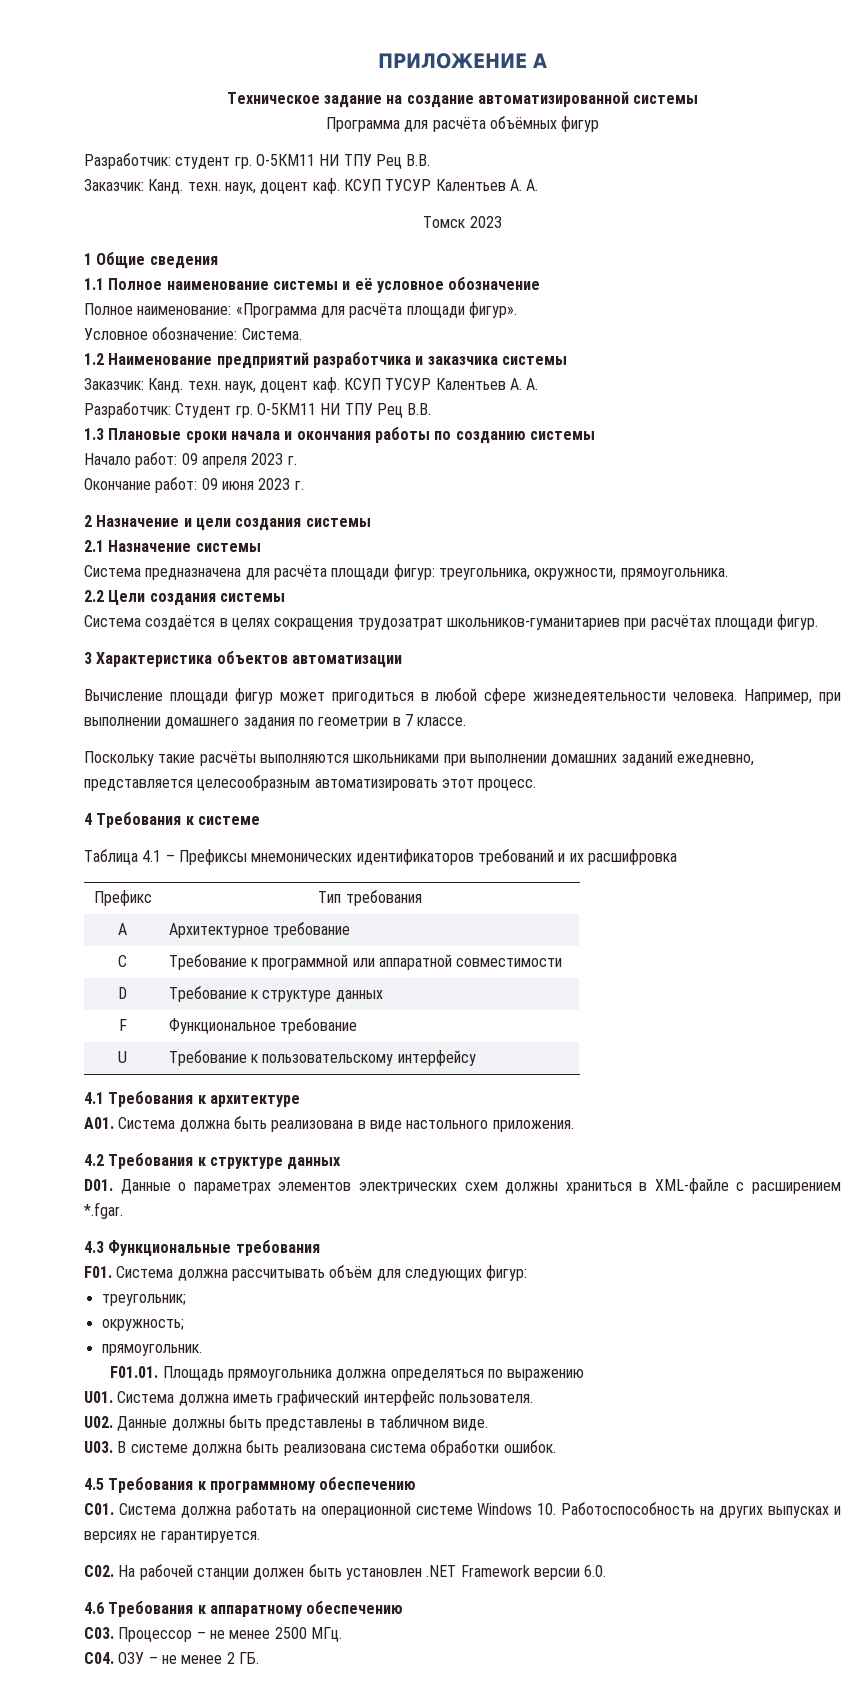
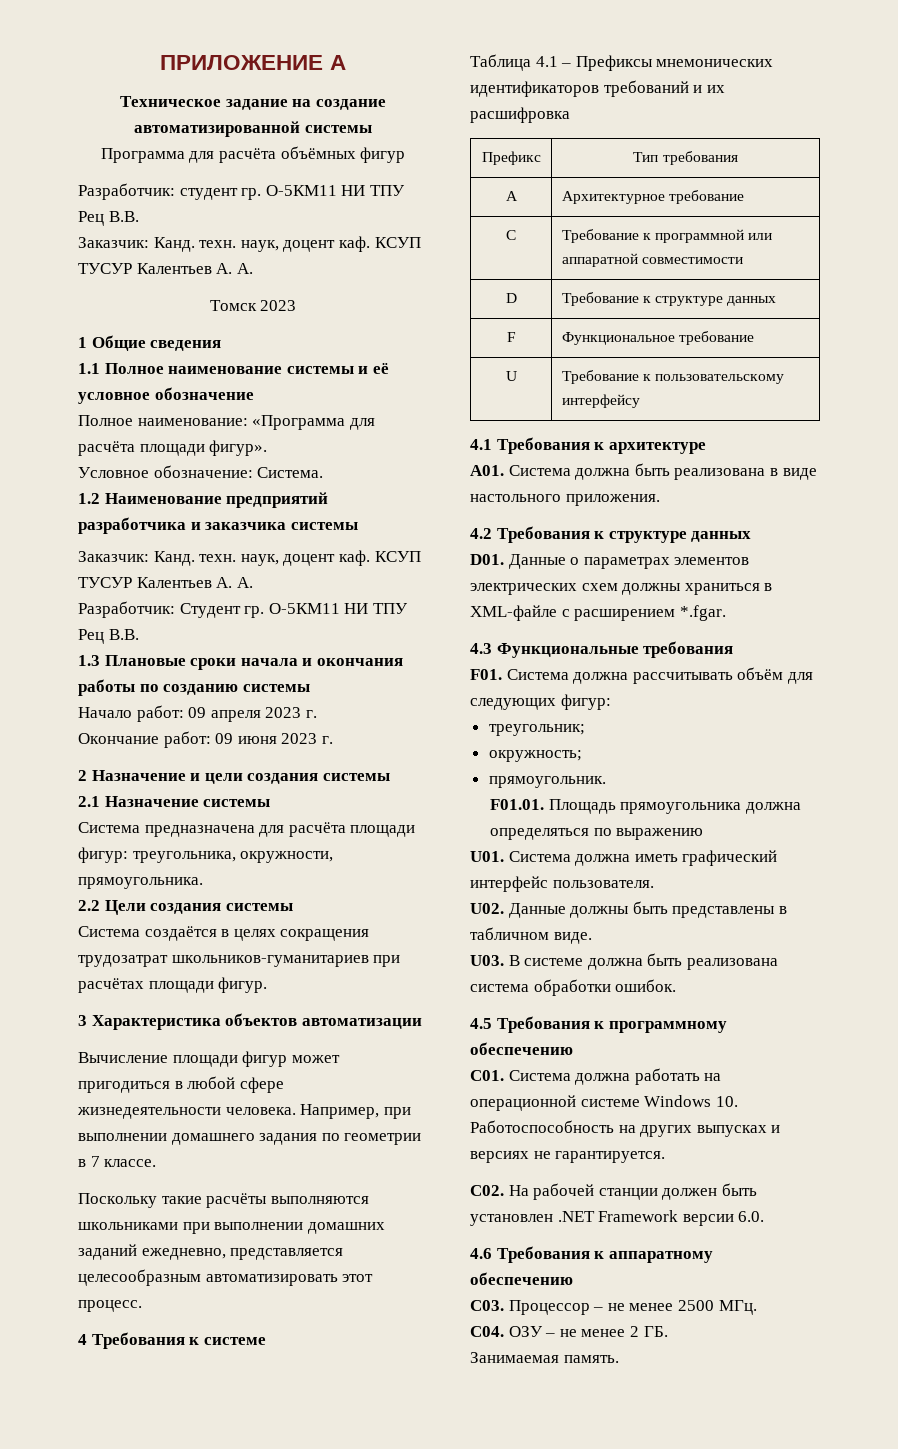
(259, 1658) none -> [470,1352,619,1363] // Занимаемая память.

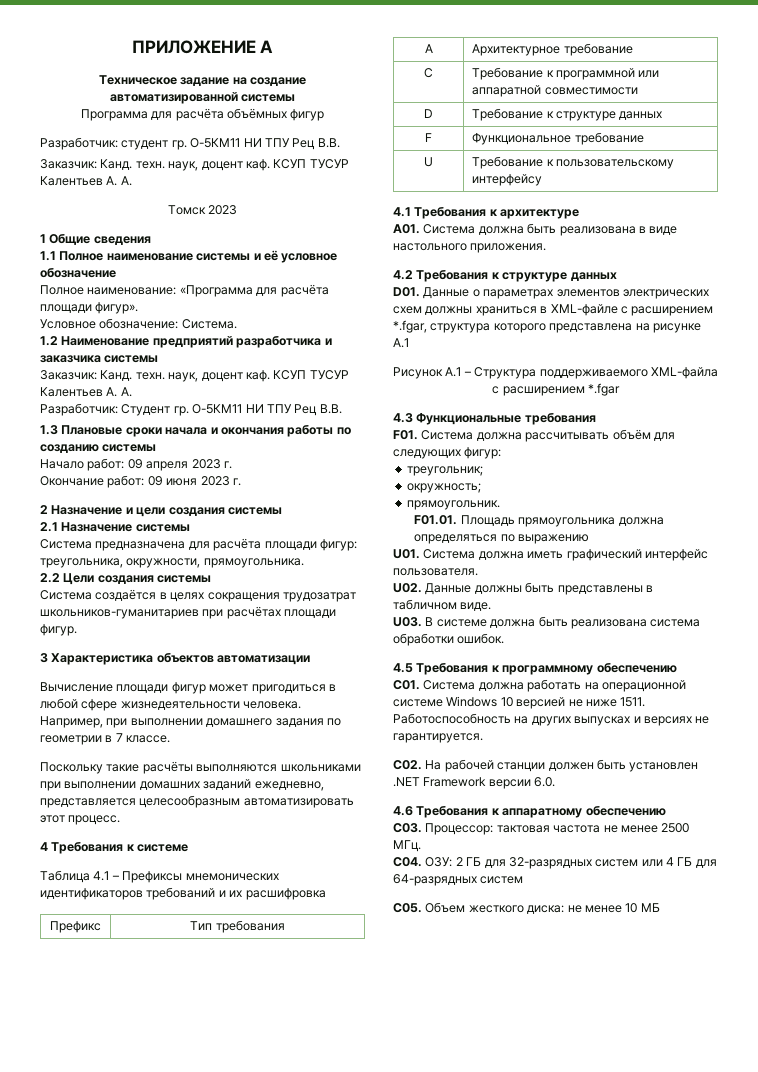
[679,605,726,621] *.fgar. -> [393,320,701,333] [393,338,409,348] [393,367,718,379] [492,383,620,396] *.fgar, структура которого представлена на рисунке А.1 // Рисунок А.1 – Структура поддерживаемого XML-файла с расширением *.fgar
[715,1096,738,1107] 10. -> [500,697,646,709] 10 версией не ниже 1511.
[508,1300,604,1315] Процессор – -> [425,823,601,835] Процессор: тактовая частота
[508,1326,668,1337] [470,1352,619,1363] ОЗУ – не менее 2 ГБ. // Занимаемая память. -> [425,857,717,869] [393,874,524,886] [393,902,660,914] ОЗУ: 2 ГБ для 32-разрядных систем или 4 ГБ для 64-разрядных систем // C05. Объем жесткого диска: не менее 10 МБ

